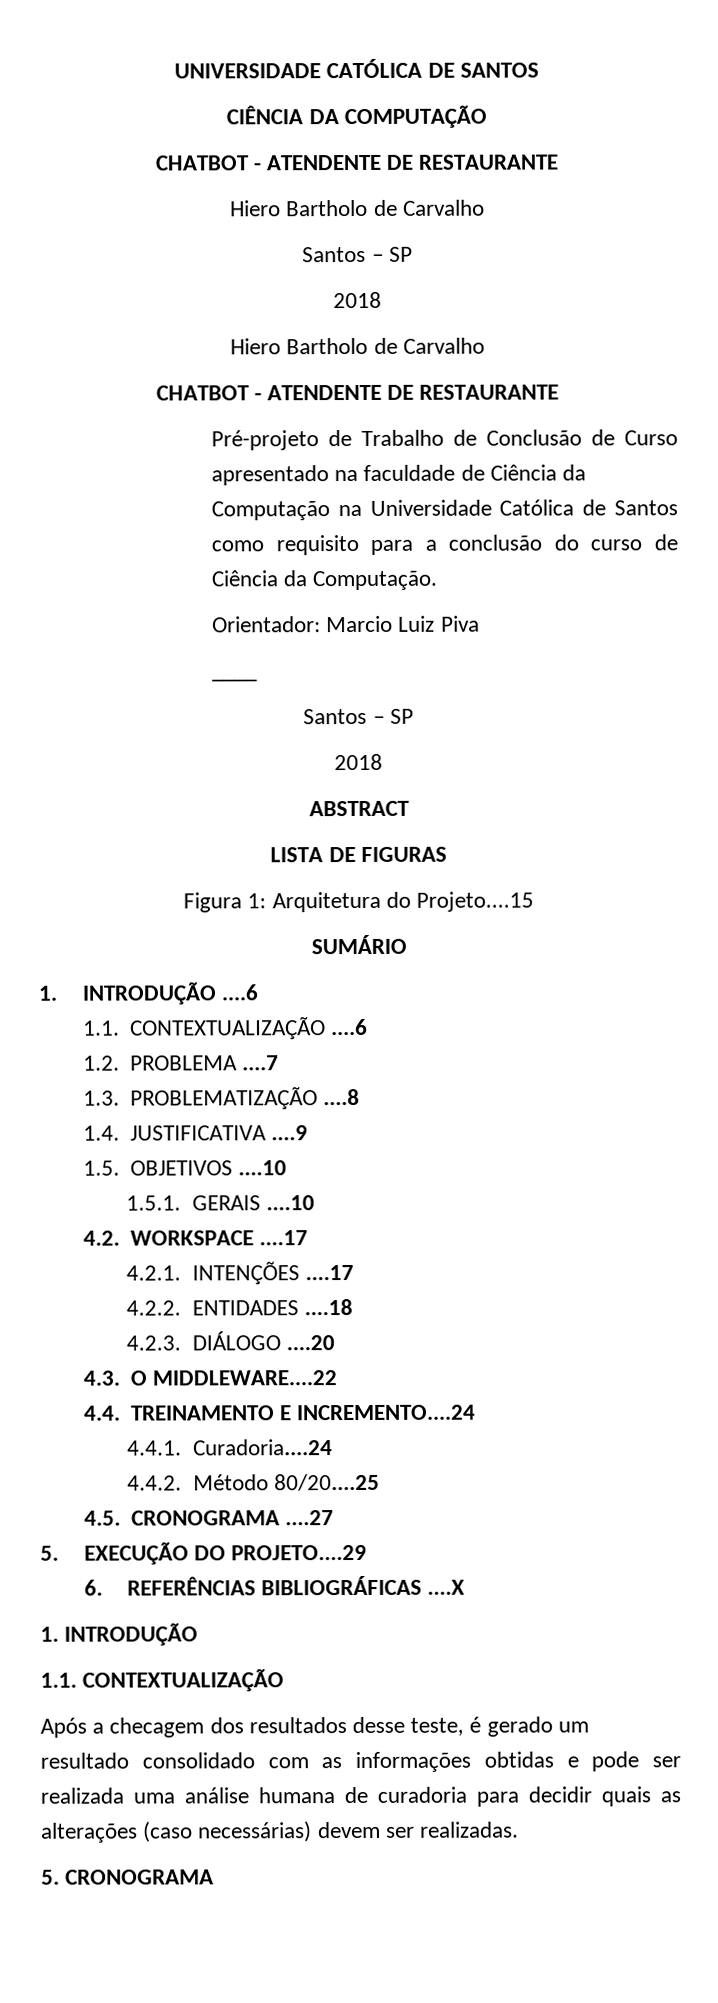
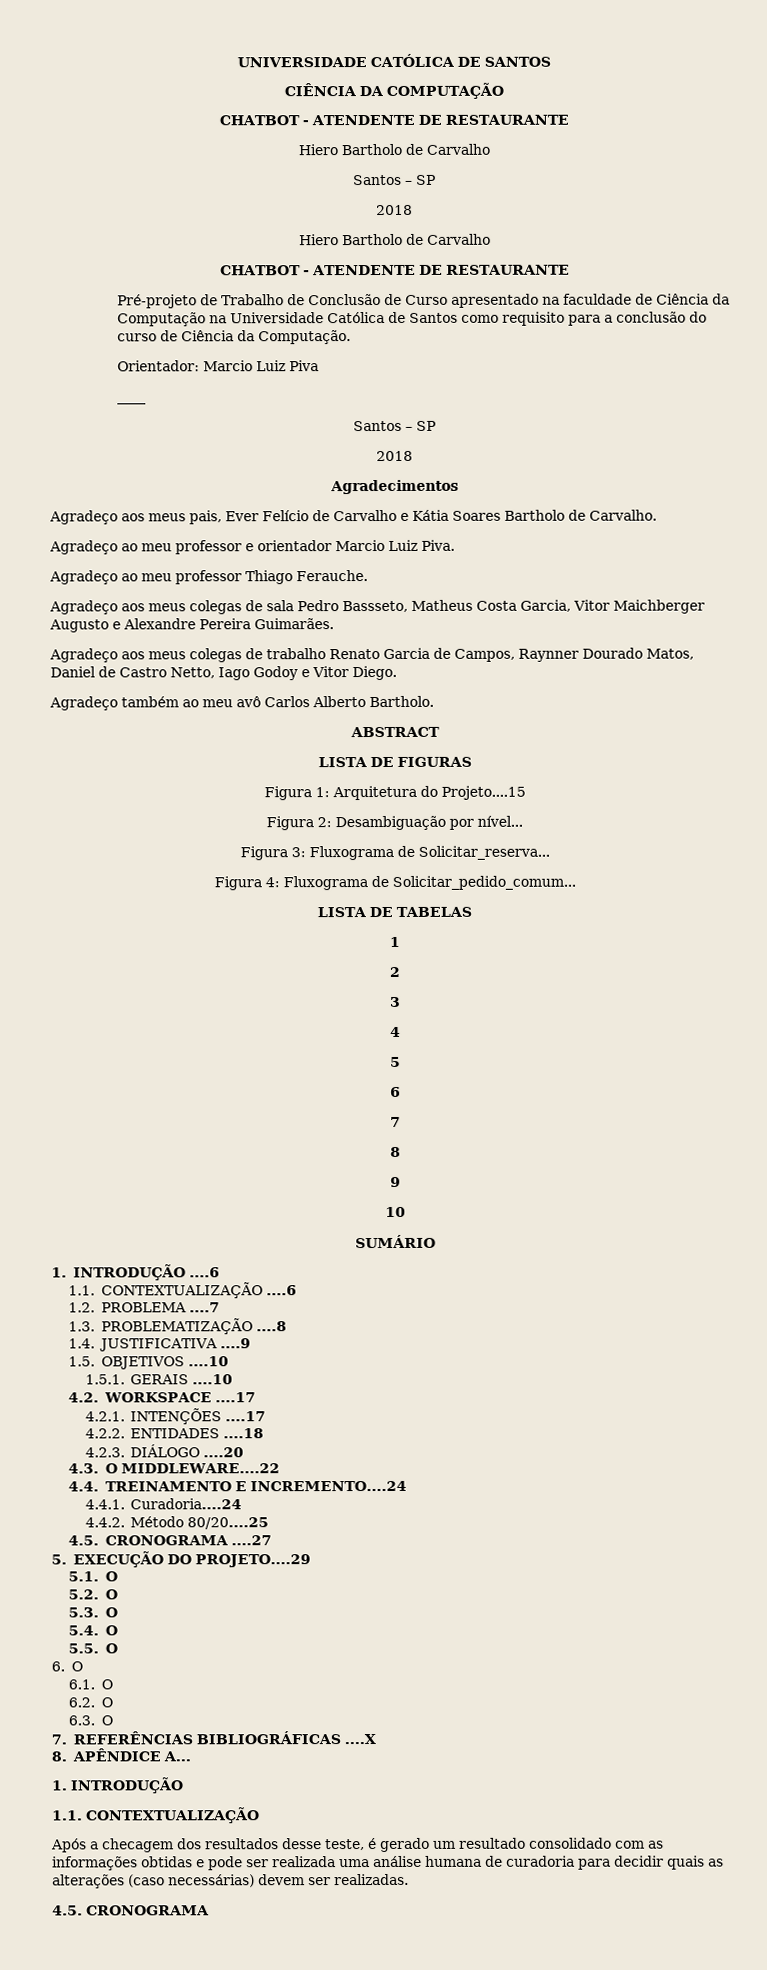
(383, 762) none -> [329,479,459,495] [49,509,657,525] [49,539,455,555] [49,570,368,585] [49,599,705,615] [49,618,334,633] [49,647,694,663] [50,665,397,681] [49,695,434,711] // Agradecimentos // Agradeço aos meus pais, Ever Felício de Carvalho e Kátia Soares Bartholo de Carvalho. // Agradeço ao meu professor e orientador Marcio Luiz Piva. // Agradeço ao meu professor Thiago Ferauche. // Agradeço aos meus colegas de sala Pedro Bassseto, Matheus Costa Garcia, Vitor Maichberger Augusto e Alexandre Pereira Guimarães. // Agradeço aos meus colegas de trabalho Renato Garcia de Campos, Raynner Dourado Matos, Daniel de Castro Netto, Iago Godoy e Vitor Diego. // Agradeço também ao meu avô Carlos Alberto Bartholo.
(534, 901) none -> [266,815,523,831] [239,845,550,861] [213,875,576,891] [317,906,472,918] [389,936,400,947] [389,966,400,977] [390,996,401,1007] [390,1026,401,1037] [390,1056,401,1067] [390,1086,401,1097] [390,1116,401,1127] [390,1146,401,1157] [390,1176,401,1187] [385,1206,406,1217] // Figura 2: Desambiguação por nível... // Figura 3: Fluxograma de Solicitar_reserva... // Figura 4: Fluxograma de Solicitar_pedido_comum... // LISTA DE TABELAS // 1 // 2 // 3 // 4 // 5 // 6 // 7 // 8 // 9 // 10
[83,1579,103,1596] 6. -> [67,1571,118,1582] [67,1589,118,1600] [67,1607,118,1618] [67,1625,118,1636] [67,1643,118,1654] [51,1661,83,1672] [67,1679,113,1690] [67,1697,113,1708] [67,1715,113,1726] [51,1734,67,1745] 5.1. O // 5.2. O // 5.3. O // 5.4. O // 5.5. O // 6. O // 6.1. O // 6.2. O // 6.3. O // 7.
(466, 1587) none -> [51,1748,191,1762] // 8. APÊNDICE A...
[41,1869,60,1885] 5. -> [52,1905,83,1916] 4.5.

